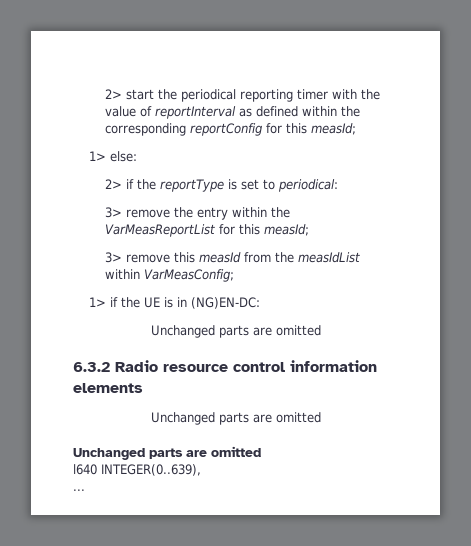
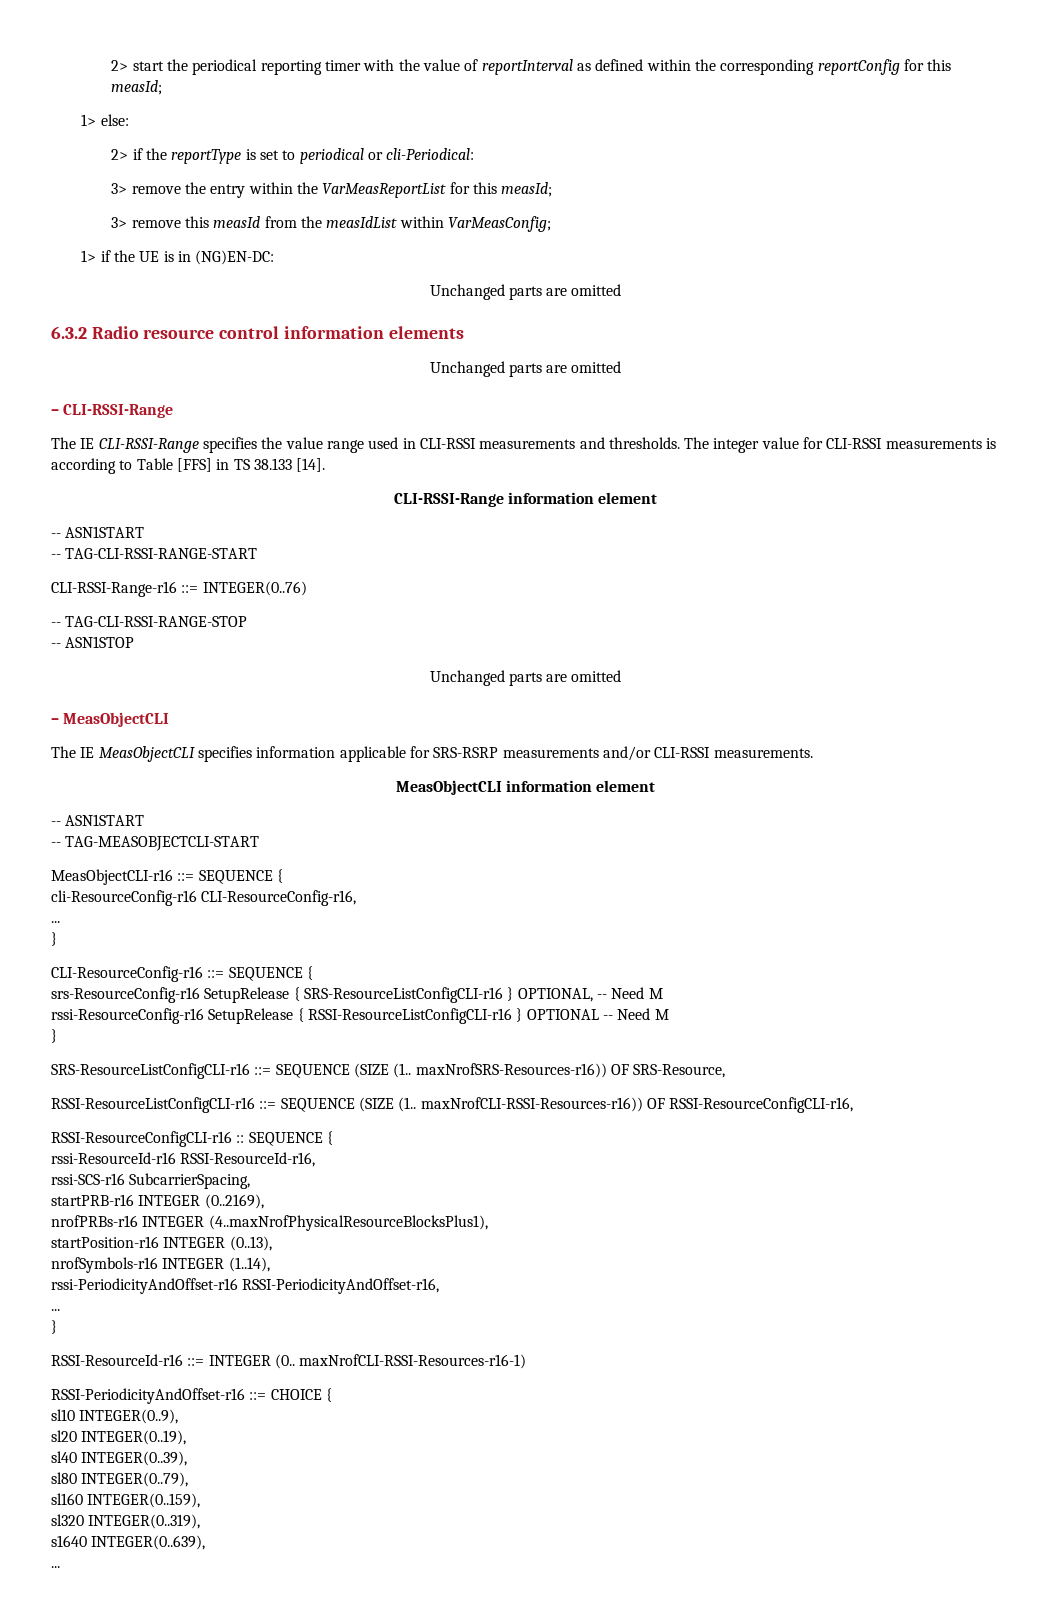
[277,179,338,192] periodical: -> [299,148,475,164] periodical or cli-Periodical:
[73,446,261,460] [73,464,97,475] Unchanged parts are omitted // l640 -> [51,404,174,418] [51,437,997,453] [51,458,326,474] [393,492,658,507] [51,526,145,538] [51,548,258,559] [51,581,307,597] [51,616,248,627] [51,636,135,648] [429,670,622,686] [51,712,170,727] [51,746,813,762] [395,780,656,795] [51,814,145,826] [51,836,260,851] [51,869,283,885] [51,890,357,906] [51,921,60,923] [51,932,57,946] [51,966,313,982] [51,987,663,1003] [51,1008,669,1024] [51,1029,57,1043] [51,1063,726,1079] [51,1097,854,1113] [51,1131,333,1147] [51,1152,316,1167] [51,1173,251,1189] [51,1194,264,1209] [51,1215,488,1231] [51,1236,272,1251] [51,1257,270,1273] [51,1278,440,1294] [51,1309,60,1311] [51,1320,57,1334] [51,1354,527,1369] [51,1388,332,1404] [51,1409,179,1424] [51,1430,187,1445] [51,1451,188,1466] [51,1472,189,1487] [51,1493,201,1508] [51,1514,201,1529] [51,1535,87,1547] – CLI-RSSI-Range // The IE CLI-RSSI-Range specifies the value range used in CLI-RSSI measurements and thresholds. The integer value for CLI-RSSI measurements is according to Table [FFS] in TS 38.133 [14]. // CLI-RSSI-Range information element // -- ASN1START // -- TAG-CLI-RSSI-RANGE-START // CLI-RSSI-Range-r16 ::= INTEGER(0..76) // -- TAG-CLI-RSSI-RANGE-STOP // -- ASN1STOP // Unchanged parts are omitted // – MeasObjectCLI // The IE MeasObjectCLI specifies information applicable for SRS-RSRP measurements and/or CLI-RSSI measurements. // MeasObjectCLI information element // -- ASN1START // -- TAG-MEASOBJECTCLI-START // MeasObjectCLI-r16 ::= SEQUENCE { // cli-ResourceConfig-r16 CLI-ResourceConfig-r16, // ... // } // CLI-ResourceConfig-r16 ::= SEQUENCE { // srs-ResourceConfig-r16 SetupRelease { SRS-ResourceListConfigCLI-r16 } OPTIONAL, -- Need M // rssi-ResourceConfig-r16 SetupRelease { RSSI-ResourceListConfigCLI-r16 } OPTIONAL -- Need M // } // SRS-ResourceListConfigCLI-r16 ::= SEQUENCE (SIZE (1.. maxNrofSRS-Resources-r16)) OF SRS-Resource, // RSSI-ResourceListConfigCLI-r16 ::= SEQUENCE (SIZE (1.. maxNrofCLI-RSSI-Resources-r16)) OF RSSI-ResourceConfigCLI-r16, // RSSI-ResourceConfigCLI-r16 :: SEQUENCE { // rssi-ResourceId-r16 RSSI-ResourceId-r16, // rssi-SCS-r16 SubcarrierSpacing, // startPRB-r16 INTEGER (0..2169), // nrofPRBs-r16 INTEGER (4..maxNrofPhysicalResourceBlocksPlus1), // startPosition-r16 INTEGER (0..13), // nrofSymbols-r16 INTEGER (1..14), // rssi-PeriodicityAndOffset-r16 RSSI-PeriodicityAndOffset-r16, // ... // } // RSSI-ResourceId-r16 ::= INTEGER (0.. maxNrofCLI-RSSI-Resources-r16-1) // RSSI-PeriodicityAndOffset-r16 ::= CHOICE { // sl10 INTEGER(0..9), // sl20 INTEGER(0..19), // sl40 INTEGER(0..39), // sl80 INTEGER(0..79), // sl160 INTEGER(0..159), // sl320 INTEGER(0..319), // s1640

